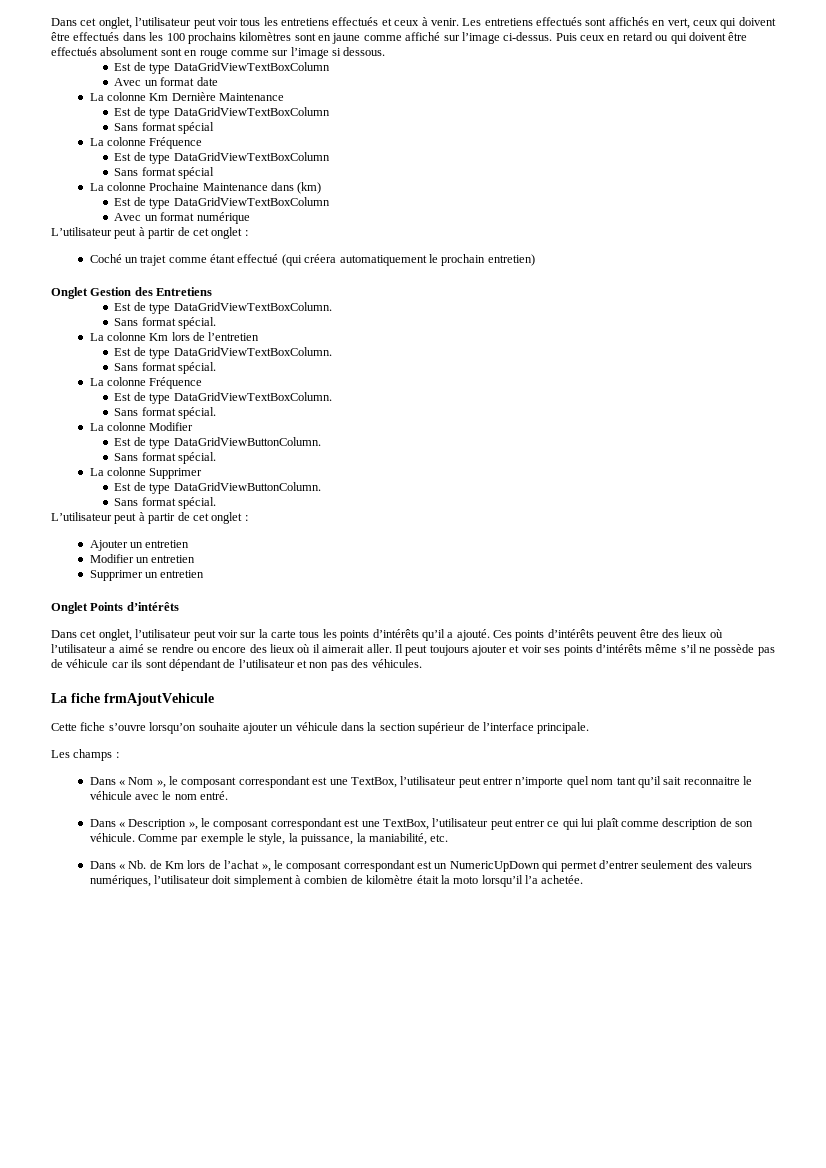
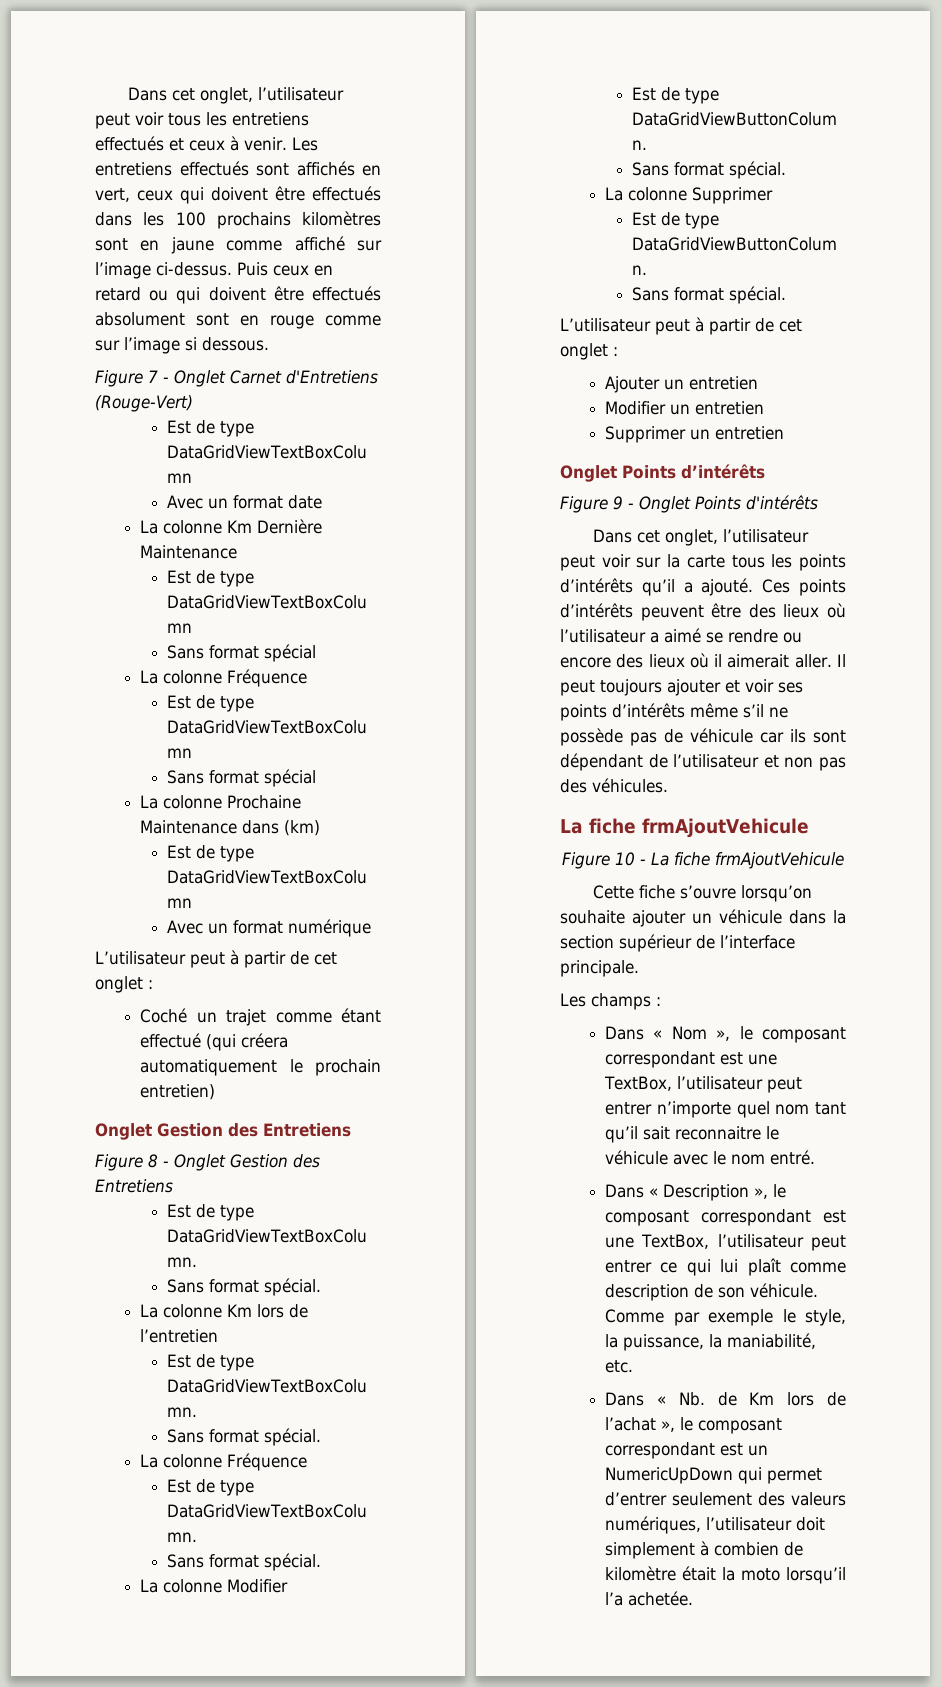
(386, 51) none -> [95,370,378,387] [95,395,193,412] // Figure 7 - Onglet Carnet d'Entretiens (Rouge-Vert)
(213, 291) none -> [95,1154,320,1171] [95,1179,173,1193] // Figure 8 - Onglet Gestion des Entretiens
(179, 606) none -> [560,495,818,513] // Figure 9 - Onglet Points d'intérêts
(214, 699) none -> [562,852,845,869] // Figure 10 - La fiche frmAjoutVehicule

